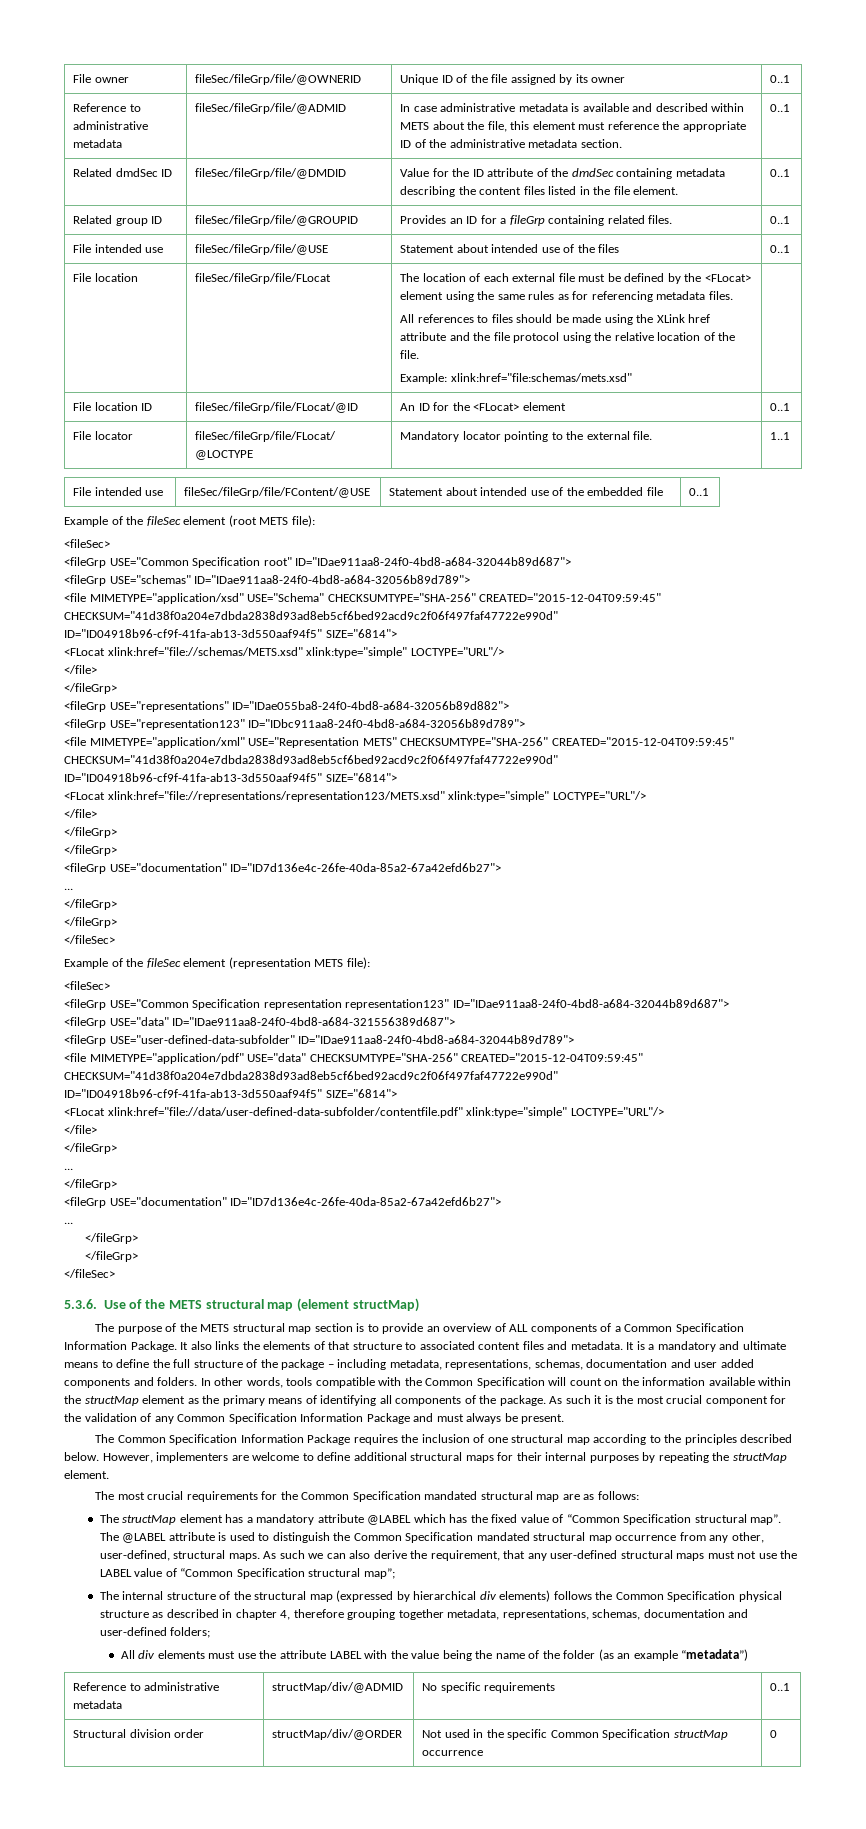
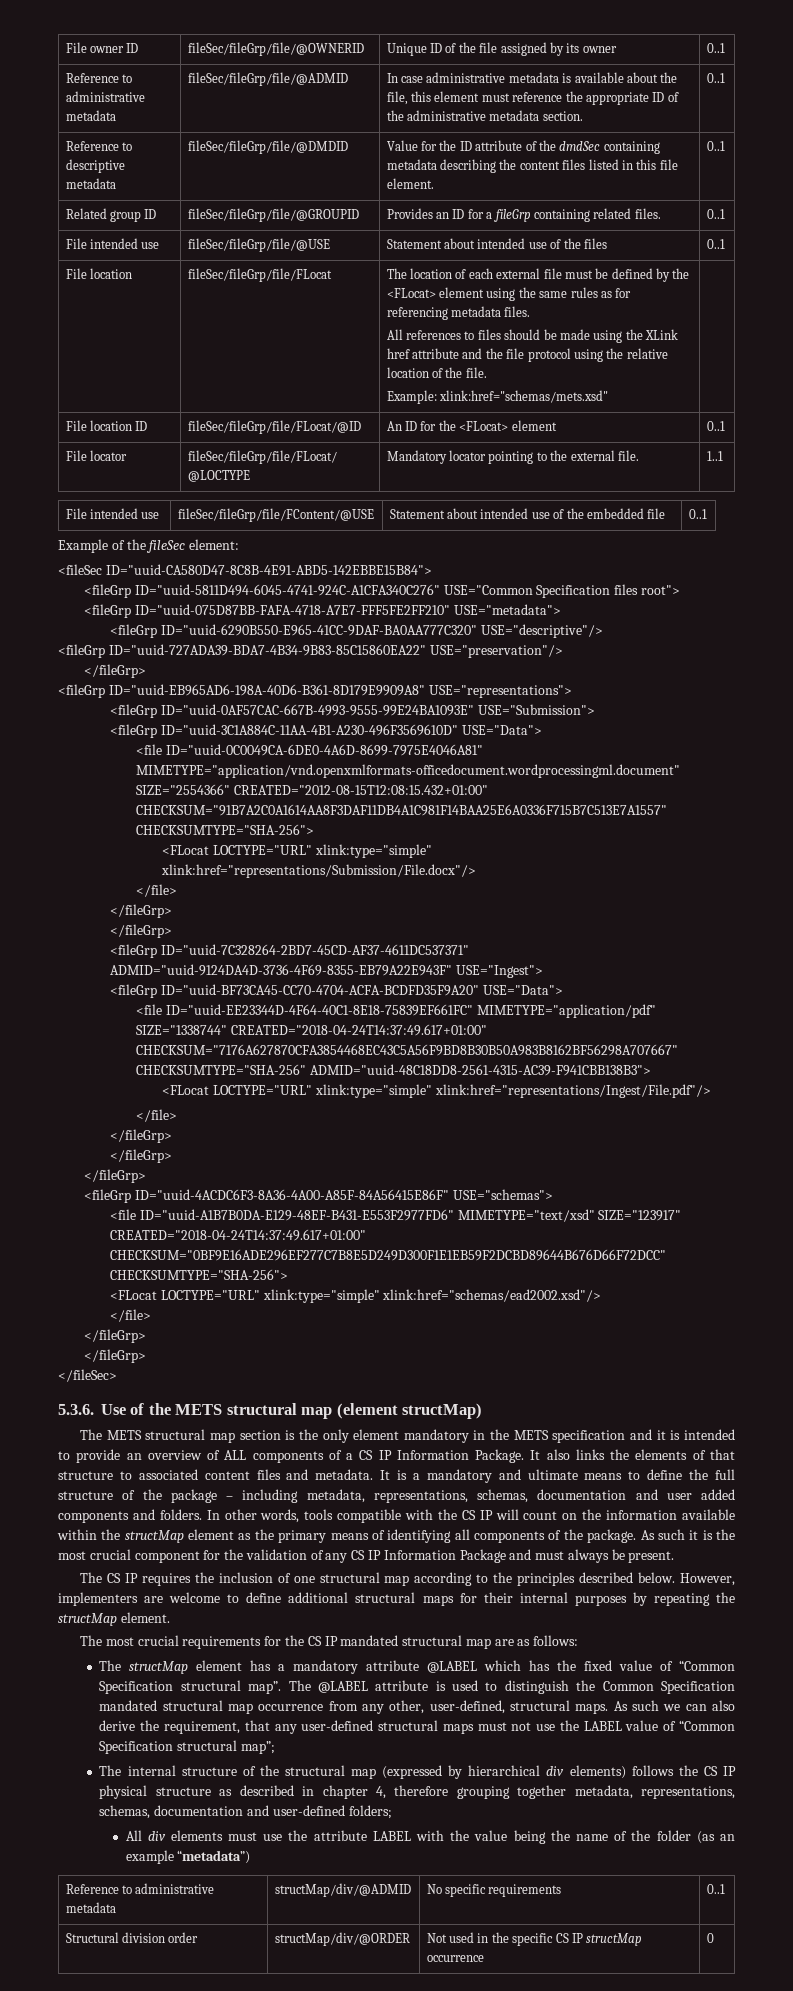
(129, 80) none -> [126,43,139,53] ID
[632,103,745,112] [400,122,430,130] and described within METS -> (624, 77) none
[73,168,173,177] Related dmdSec ID -> [65,141,133,151] [65,159,125,173] [65,178,116,189] Reference to descriptive metadata
[593,186,611,195] the -> [636,159,657,170] this
[450,373,632,382] xlink:href="file:schemas/mets.xsd" -> [439,390,609,403] xlink:href="schemas/mets.xsd"
[183,515,315,527] [64,539,110,548] [64,557,572,568] [64,575,471,586] [64,593,662,604] [64,611,558,620] [64,629,397,638] [64,647,504,658] [64,665,97,674] [64,683,117,694] [64,701,510,712] [64,719,526,730] [64,737,734,748] [64,755,558,764] [64,773,397,782] [64,791,646,802] [64,809,97,818] [64,827,117,838] [64,845,117,856] [64,863,502,874] [64,888,73,890] [64,899,117,910] [64,917,117,928] [64,935,115,944] [64,957,370,969] [64,981,110,990] [64,999,729,1010] [64,1017,456,1028] [64,1035,575,1046] [64,1053,644,1064] [64,1071,558,1080] [64,1089,397,1098] [64,1107,664,1118] [64,1125,97,1134] [64,1143,117,1154] [64,1168,73,1170] [64,1179,117,1190] [64,1197,502,1208] [64,1222,73,1224] element (root METS file): // <fileSec> // <fileGrp USE="Common Specification root" ID="IDae911aa8-24f0-4bd8-a684-32044b89d687"> // <fileGrp USE="schemas" ID="IDae911aa8-24f0-4bd8-a684-32056b89d789"> // <file MIMETYPE="application/xsd" USE="Schema" CHECKSUMTYPE="SHA-256" CREATED="2015-12-04T09:59:45" CHECKSUM="41d38f0a204e7dbda2838d93ad8eb5cf6bed92acd9c2f06f497faf47722e990d" ID="ID04918b96-cf9f-41fa-ab13-3d550aaf94f5" SIZE="6814"> // <FLocat xlink:href="file://schemas/METS.xsd" xlink:type="simple" LOCTYPE="URL"/> // </file> // </fileGrp> // <fileGrp USE="representations" ID="IDae055ba8-24f0-4bd8-a684-32056b89d882"> // <fileGrp USE="representation123" ID="IDbc911aa8-24f0-4bd8-a684-32056b89d789"> // <file MIMETYPE="application/xml" USE="Representation METS" CHECKSUMTYPE="SHA-256" CREATED="2015-12-04T09:59:45" CHECKSUM="41d38f0a204e7dbda2838d93ad8eb5cf6bed92acd9c2f06f497faf47722e990d" ID="ID04918b96-cf9f-41fa-ab13-3d550aaf94f5" SIZE="6814"> // <FLocat xlink:href="file://representations/representation123/METS.xsd" xlink:type="simple" LOCTYPE="URL"/> // </file> // </fileGrp> // </fileGrp> // <fileGrp USE="documentation" ID="ID7d136e4c-26fe-40da-85a2-67a42efd6b27"> // ... // </fileGrp> // </fileGrp> // </fileSec> // Example of the fileSec element (representation METS file): // <fileSec> // <fileGrp USE="Common Specification representation representation123" ID="IDae911aa8-24f0-4bd8-a684-32044b89d687"> // <fileGrp USE="data" ID="IDae911aa8-24f0-4bd8-a684-321556389d687"> // <fileGrp USE="user-defined-data-subfolder" ID="IDae911aa8-24f0-4bd8-a684-32044b89d789"> // <file MIMETYPE="application/pdf" USE="data" CHECKSUMTYPE="SHA-256" CREATED="2015-12-04T09:59:45" CHECKSUM="41d38f0a204e7dbda2838d93ad8eb5cf6bed92acd9c2f06f497faf47722e990d" ID="ID04918b96-cf9f-41fa-ab13-3d550aaf94f5" SIZE="6814"> // <FLocat xlink:href="file://data/user-defined-data-subfolder/contentfile.pdf" xlink:type="simple" LOCTYPE="URL"/> // </file> // </fileGrp> // ... // </fileGrp> // <fileGrp USE="documentation" ID="ID7d136e4c-26fe-40da-85a2-67a42efd6b27"> // ... -> [189,539,240,550] [58,564,432,576] [84,584,680,598] [84,604,561,618] [110,624,603,638] [58,644,563,658] [84,664,147,678] [58,684,572,698] [110,704,595,718] [110,724,542,738] [136,744,483,756] [136,764,681,778] [136,784,488,795] [136,804,668,816] [136,824,315,835] [162,844,432,858] [161,864,477,878] [136,884,178,897] [110,904,173,918] [110,924,173,938] [110,944,469,958] [110,964,543,978] [110,984,563,998] [136,1004,656,1018] [136,1024,487,1036] [136,1044,679,1056] [136,1064,651,1076] [162,1084,711,1098] [136,1109,178,1122] [110,1129,173,1143] [110,1149,173,1163] [84,1169,147,1183] [84,1189,553,1203] [110,1209,682,1222] [110,1229,367,1241] [110,1249,667,1261] [110,1269,289,1280] [110,1289,602,1303] [110,1309,152,1322] element: // <fileSec ID="uuid-CA580D47-8C8B-4E91-ABD5-142EBBE15B84"> // <fileGrp ID="uuid-5811D494-6045-4741-924C-A1CFA340C276" USE="Common Specification files root"> // <fileGrp ID="uuid-075D87BB-FAFA-4718-A7E7-FFF5FE2FF210" USE="metadata"> // <fileGrp ID="uuid-6290B550-E965-41CC-9DAF-BA0AA777C320" USE="descriptive"/> // <fileGrp ID="uuid-727ADA39-BDA7-4B34-9B83-85C15860EA22" USE="preservation"/> // </fileGrp> // <fileGrp ID="uuid-EB965AD6-198A-40D6-B361-8D179E9909A8" USE="representations"> // <fileGrp ID="uuid-0AF57CAC-667B-4993-9555-99E24BA1093E" USE="Submission"> // <fileGrp ID="uuid-3C1A884C-11AA-4B1-A230-496F3569610D" USE="Data"> // <file ID="uuid-0C0049CA-6DE0-4A6D-8699-7975E4046A81" MIMETYPE="application/vnd.openxmlformats-officedocument.wordprocessingml.document" SIZE="2554366" CREATED="2012-08-15T12:08:15.432+01:00" CHECKSUM="91B7A2C0A1614AA8F3DAF11DB4A1C981F14BAA25E6A0336F715B7C513E7A1557" CHECKSUMTYPE="SHA-256"> // <FLocat LOCTYPE="URL" xlink:type="simple" xlink:href="representations/Submission/File.docx"/> // </file> // </fileGrp> // </fileGrp> // <fileGrp ID="uuid-7C328264-2BD7-45CD-AF37-4611DC537371" ADMID="uuid-9124DA4D-3736-4F69-8355-EB79A22E943F" USE="Ingest"> // <fileGrp ID="uuid-BF73CA45-CC70-4704-ACFA-BCDFD35F9A20" USE="Data"> // <file ID="uuid-EE23344D-4F64-40C1-8E18-75839EF661FC" MIMETYPE="application/pdf" SIZE="1338744" CREATED="2018-04-24T14:37:49.617+01:00" CHECKSUM="7176A627870CFA3854468EC43C5A56F9BD8B30B50A983B8162BF56298A707667" CHECKSUMTYPE="SHA-256" ADMID="uuid-48C18DD8-2561-4315-AC39-F941CBB138B3"> // <FLocat LOCTYPE="URL" xlink:type="simple" xlink:href="representations/Ingest/File.pdf"/> // </file> // </fileGrp> // </fileGrp> // </fileGrp> // <fileGrp ID="uuid-4ACDC6F3-8A36-4A00-A85F-84A56415E86F" USE="schemas"> // <file ID="uuid-A1B7B0DA-E129-48EF-B431-E553F2977FD6" MIMETYPE="text/xsd" SIZE="123917" CREATED="2018-04-24T14:37:49.617+01:00" CHECKSUM="0BF9E16ADE296EF277C7B8E5D249D300F1E1EB59F2DCBD89644B676D66F72DCC" CHECKSUMTYPE="SHA-256"> // <FLocat LOCTYPE="URL" xlink:type="simple" xlink:href="schemas/ead2002.xsd"/> // </file>
[117,1323,197,1334] purpose of the -> (103, 1434) none
(365, 1327) none -> [298,1429,735,1443] the only element mandatory in the METS specification and it is intended
[624,1323,744,1334] Common Specification -> [359,1450,392,1460] CS IP
[425,1377,545,1388] Common Specification -> [461,1510,493,1520] CS IP
[177,1413,297,1424] Common Specification -> [351,1550,382,1560] CS IP
[117,1434,351,1445] Common Specification Information Package -> [106,1573,138,1583] CS IP
[301,1491,421,1502] Common Specification -> [307,1636,338,1646] CS IP
[615,1591,736,1602] Common Specification -> [703,1766,737,1776] CS IP
[550,1729,671,1740] Common Specification -> [555,1933,583,1943] CS IP

